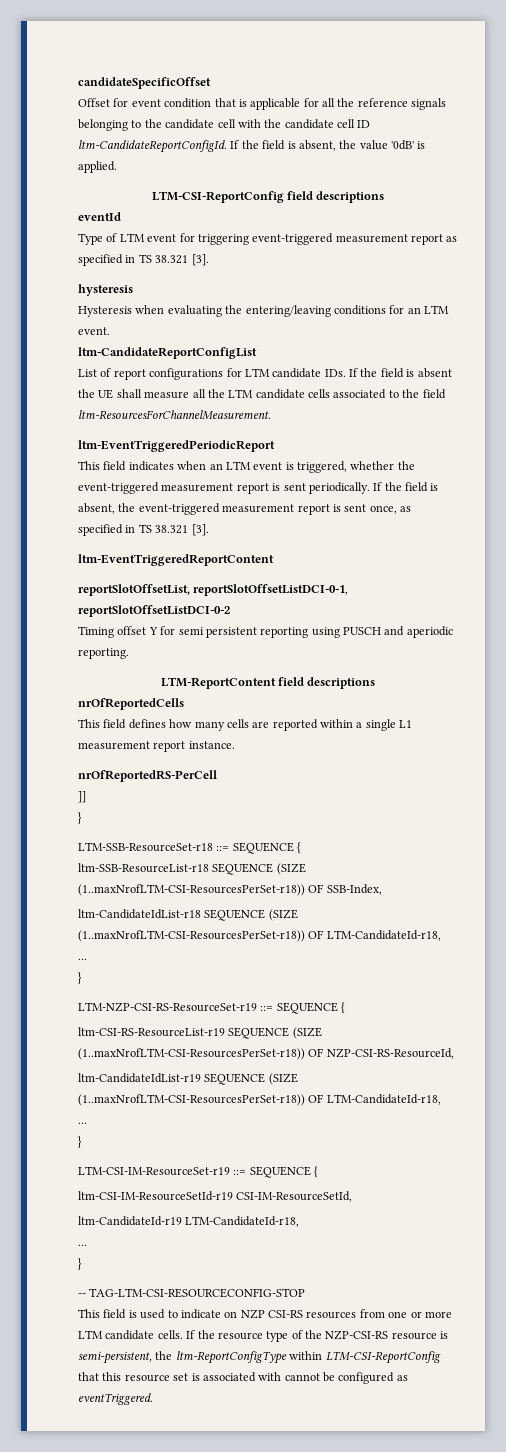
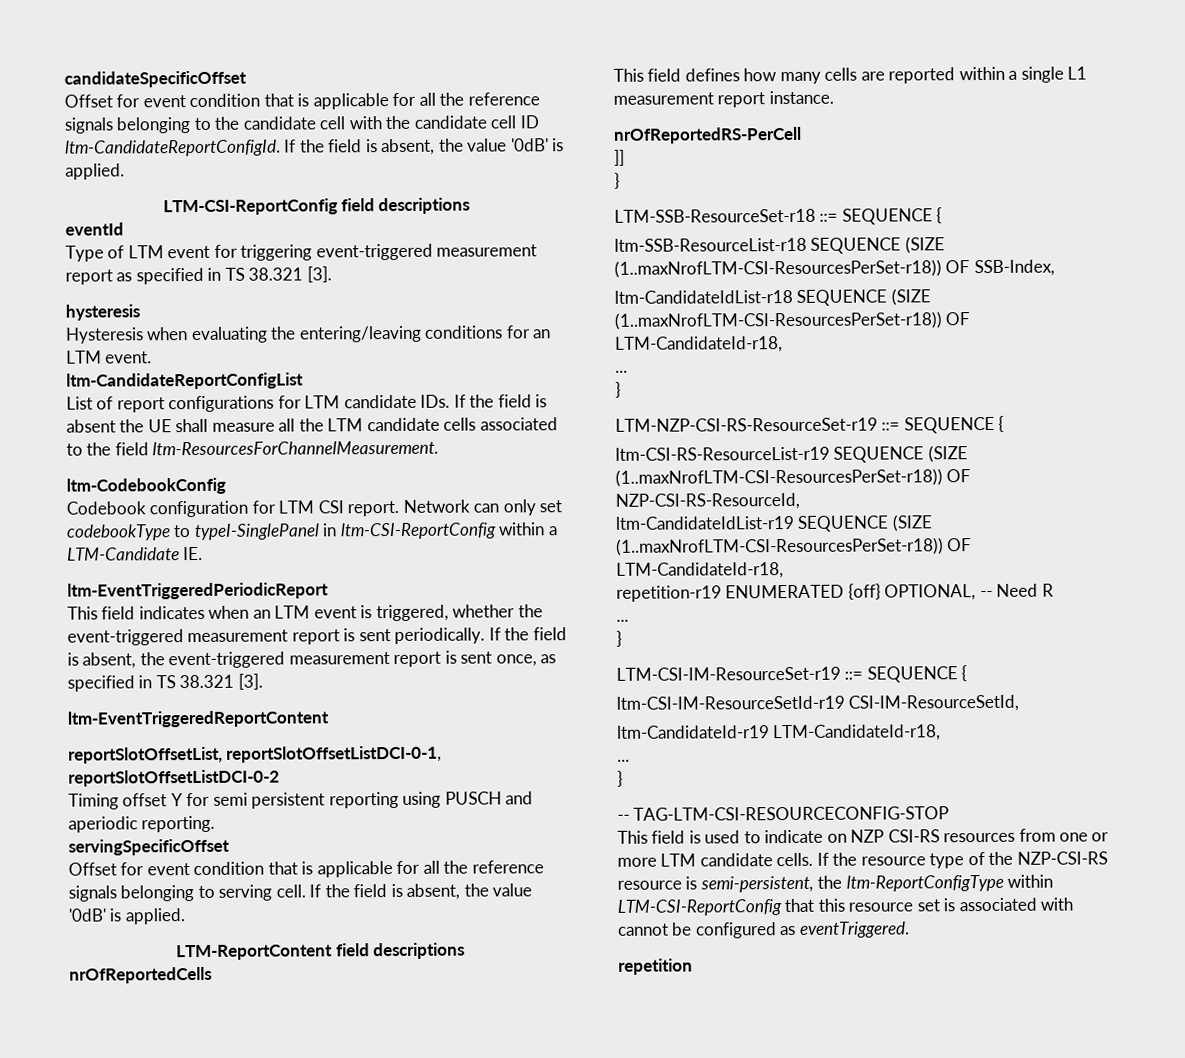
(271, 415) none -> [66,477,226,495] [66,499,563,518] [66,522,558,541] [67,546,204,561] // ltm-CodebookConfig // Codebook configuration for LTM CSI report. Network can only set codebookType to typeI-SinglePanel in ltm-CSI-ReportConfig within a LTM-Candidate IE.
(129, 653) none -> [68,838,230,856] [68,860,544,878] [68,883,533,902] [68,908,185,925] // servingSpecificOffset // Offset for event condition that is applicable for all the reference signals belonging to serving cell. If the field is absent, the value '0dB' is applied.
(441, 1099) none -> [616,583,1054,602] // repetition-r19 ENUMERATED {off} OPTIONAL, -- Need R
(153, 1399) none -> [618,958,693,975] // repetition

